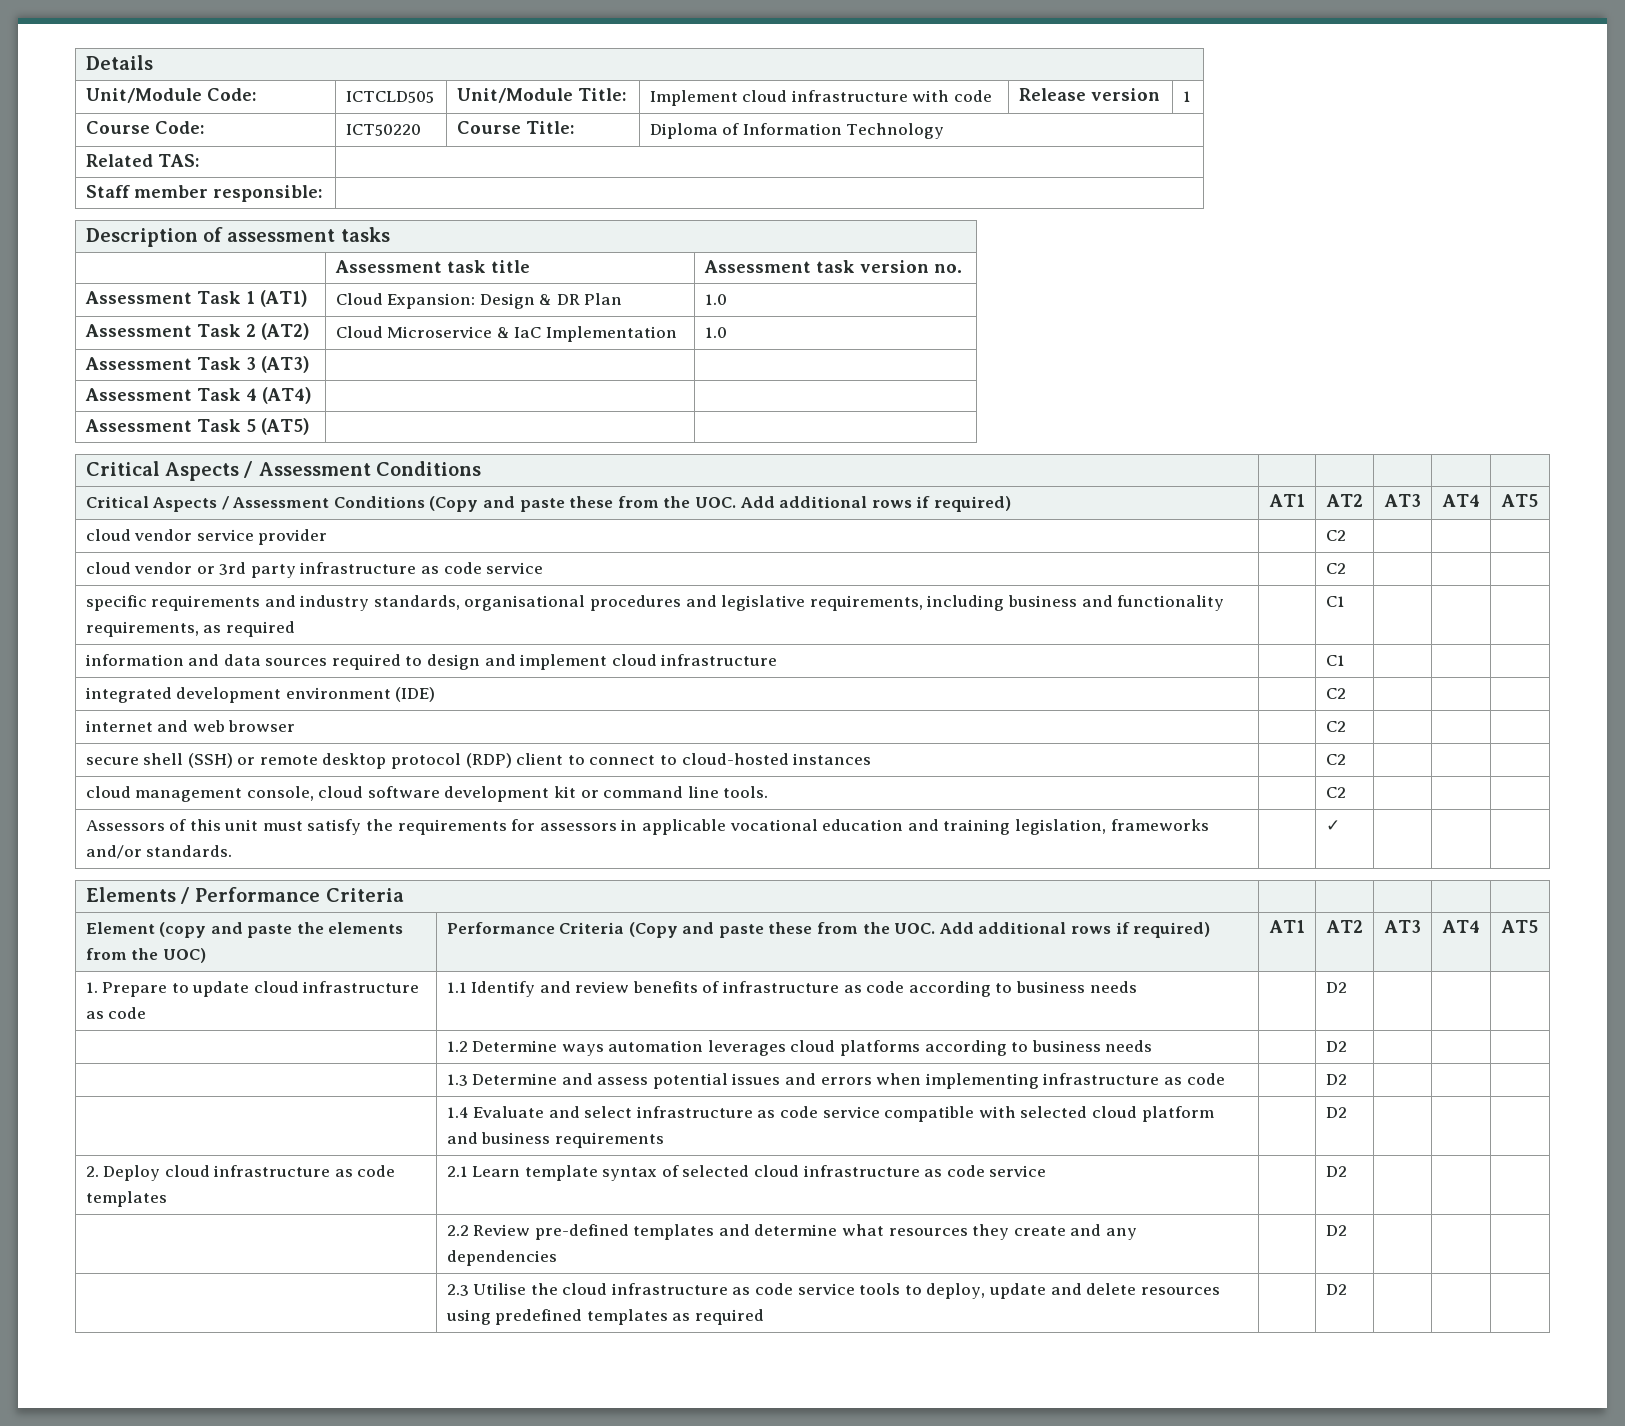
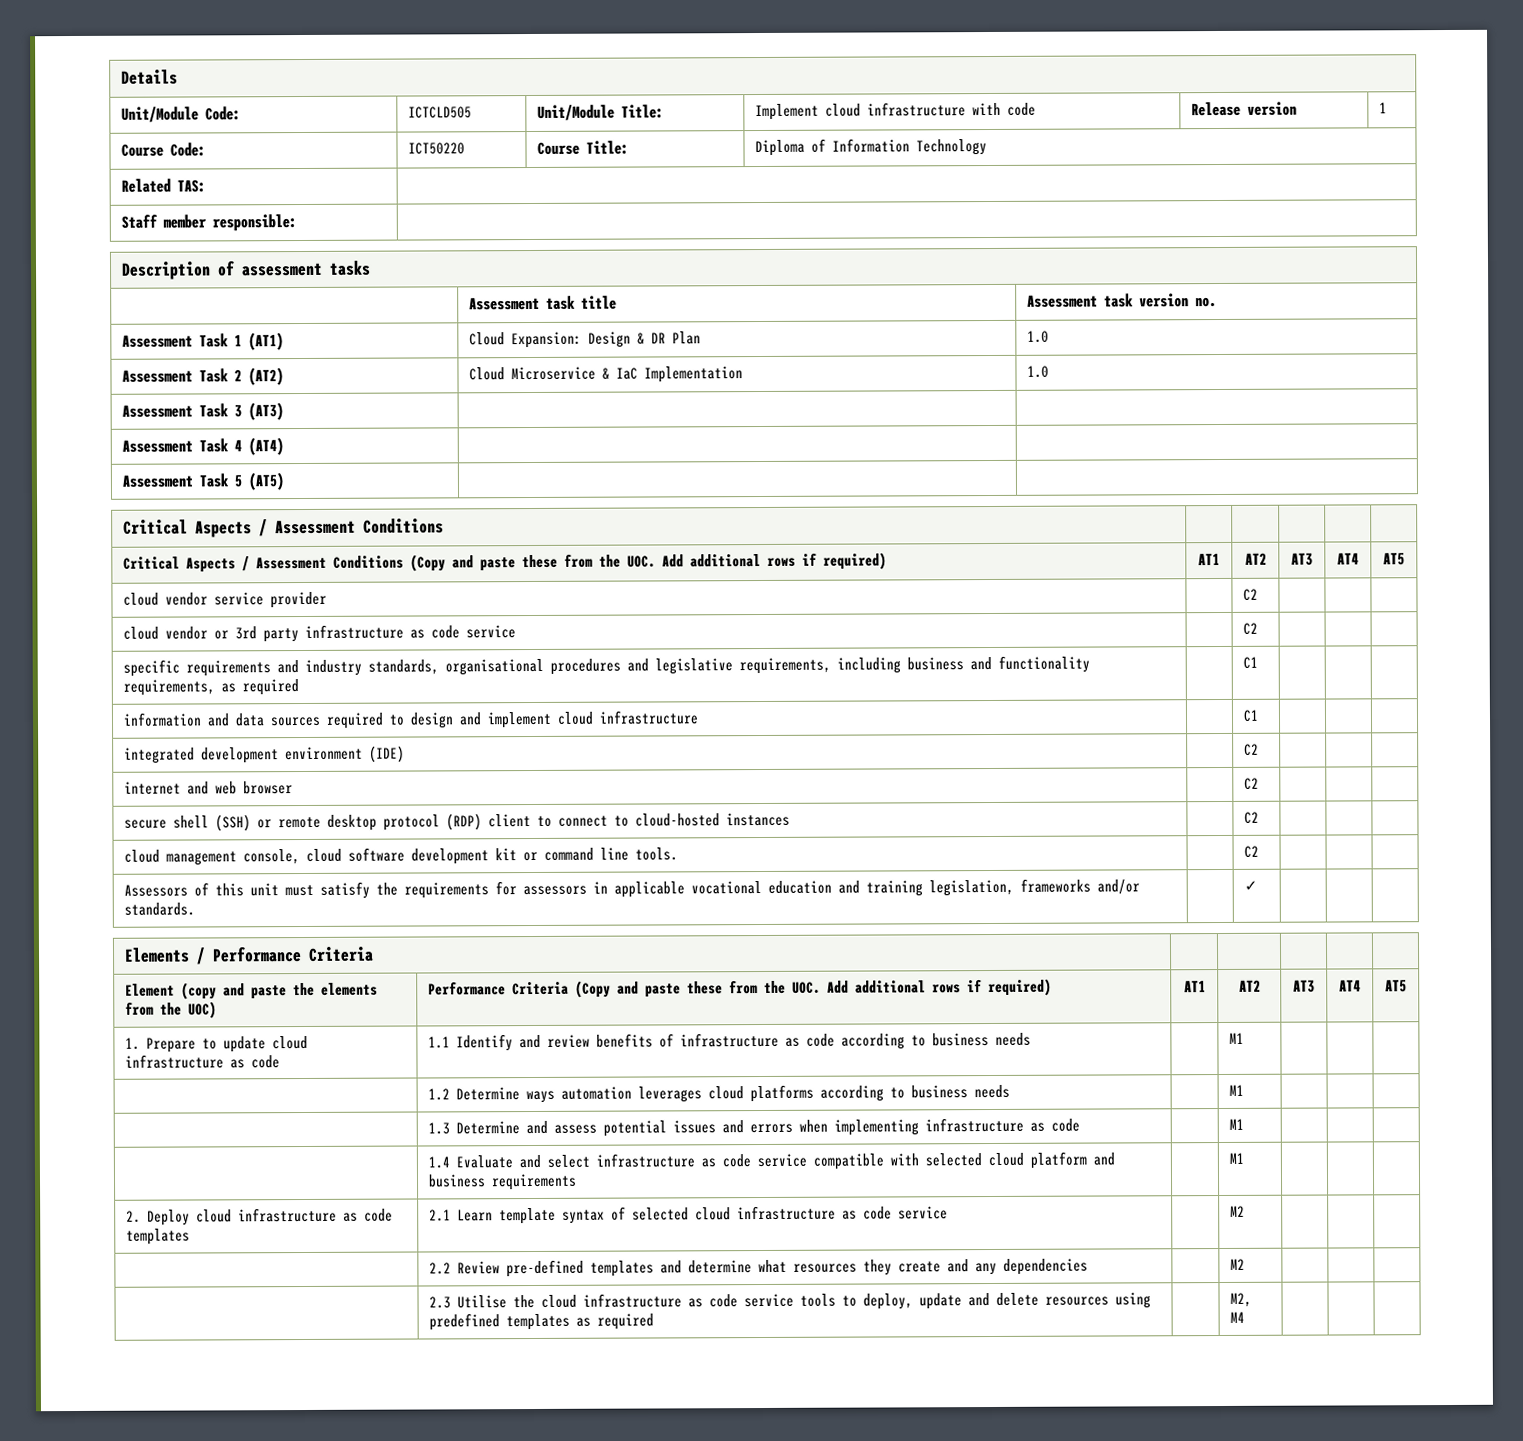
[1325,982,1347,993] D2 -> [1229,1032,1245,1044] M1
[1325,1041,1347,1052] D2 -> [1229,1084,1245,1096] M1
[1325,1074,1347,1085] D2 -> [1229,1118,1245,1130] M1
[1325,1107,1347,1118] D2 -> [1229,1152,1245,1164] M1
[1325,1166,1347,1177] D2 -> [1230,1205,1246,1217] M2
[1325,1225,1347,1236] D2 -> [1230,1258,1246,1270] M2
[1325,1284,1347,1295] D2 -> [1230,1292,1253,1307] [1230,1311,1246,1323] M2, M4

